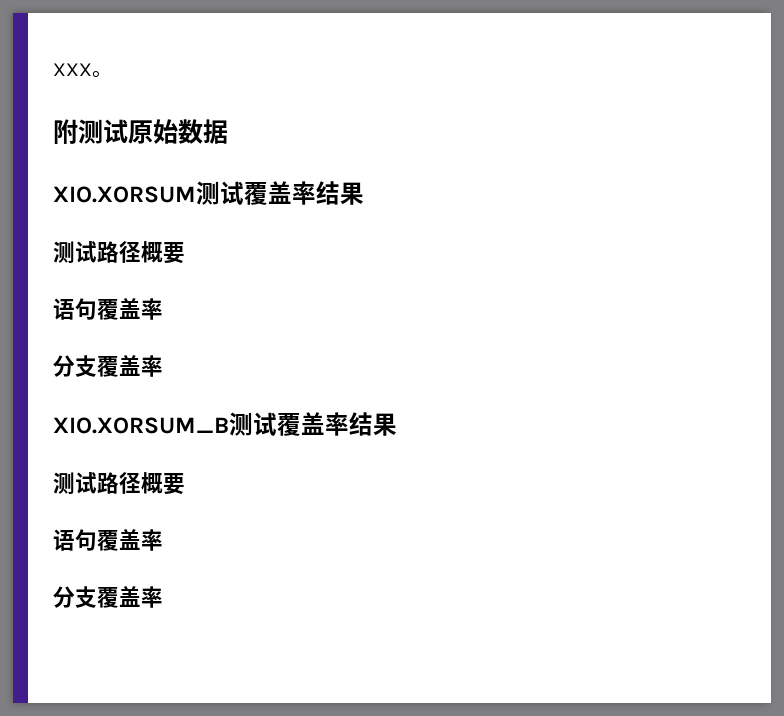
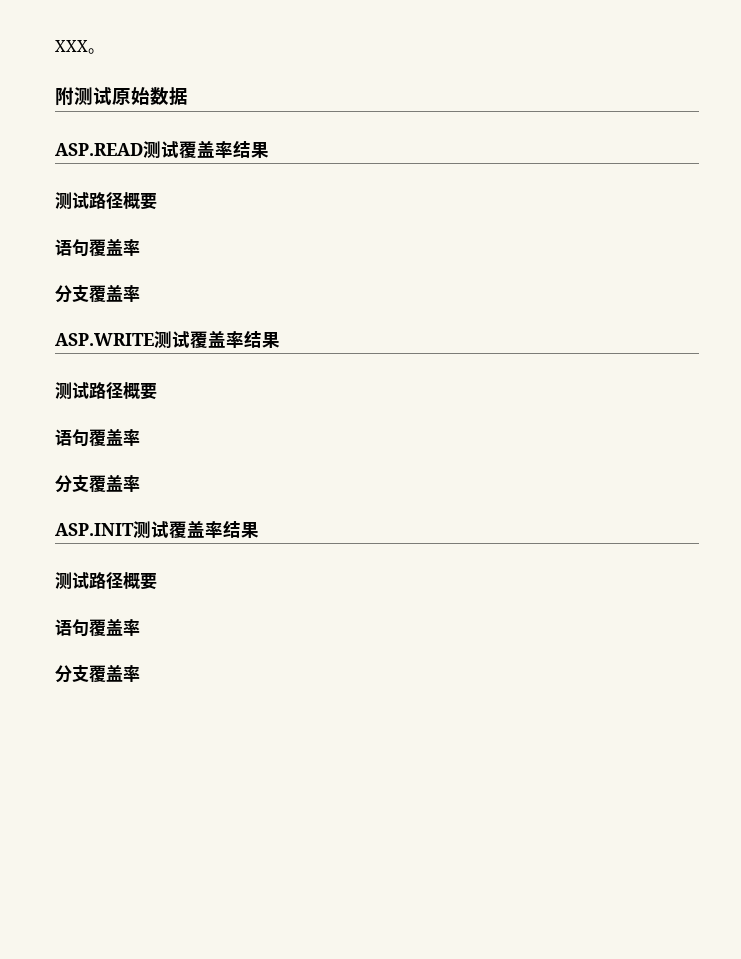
[53,186,196,203] XIO.XORSUM -> [55,143,143,156] ASP.READ
[53,417,229,434] XIO.XORSUM_B -> [55,333,154,346] ASP.WRITE
(163, 597) none -> [55,520,259,538] [55,572,157,590] [55,618,140,637] [55,664,140,683] // ASP.INIT测试覆盖率结果 // 测试路径概要 // 语句覆盖率 // 分支覆盖率

